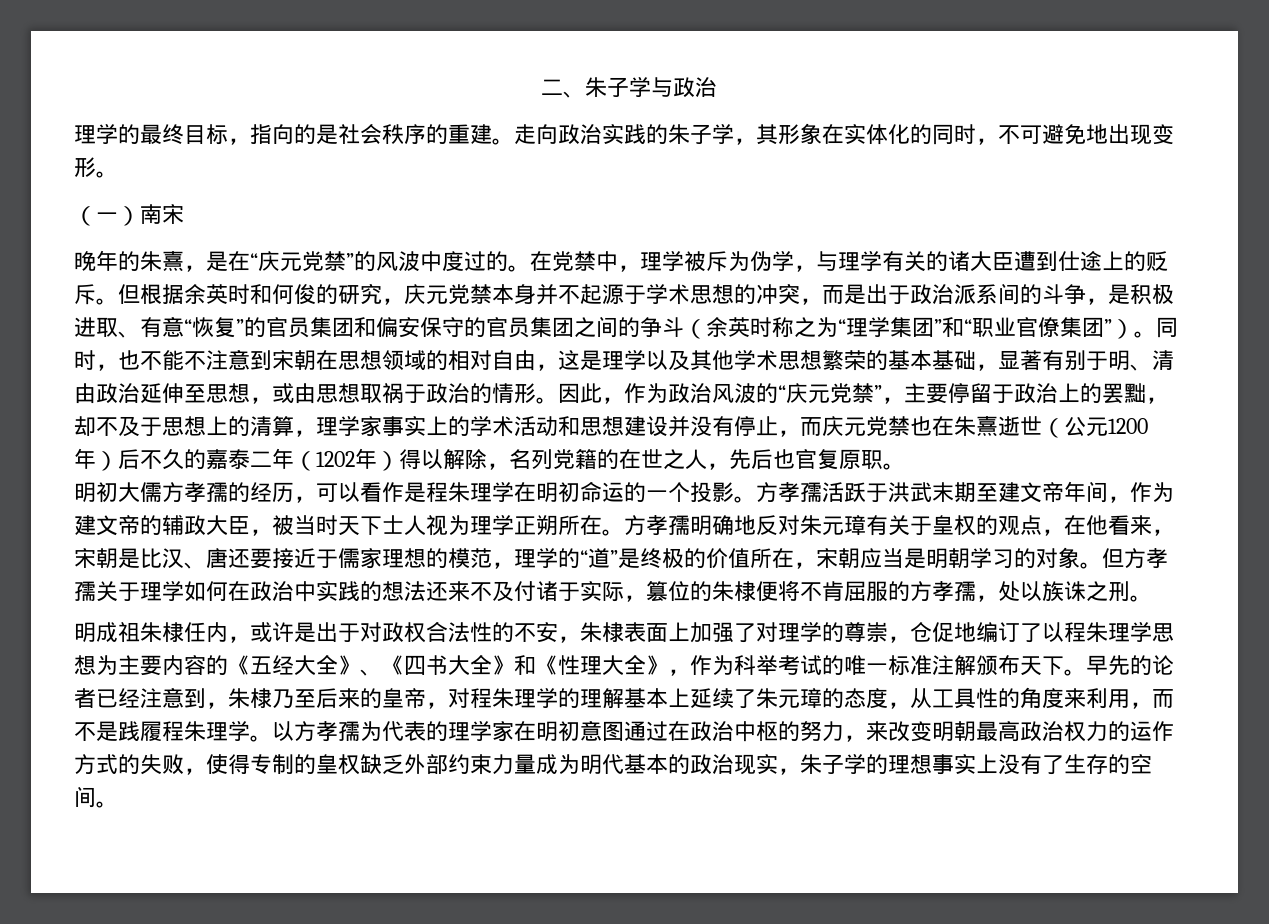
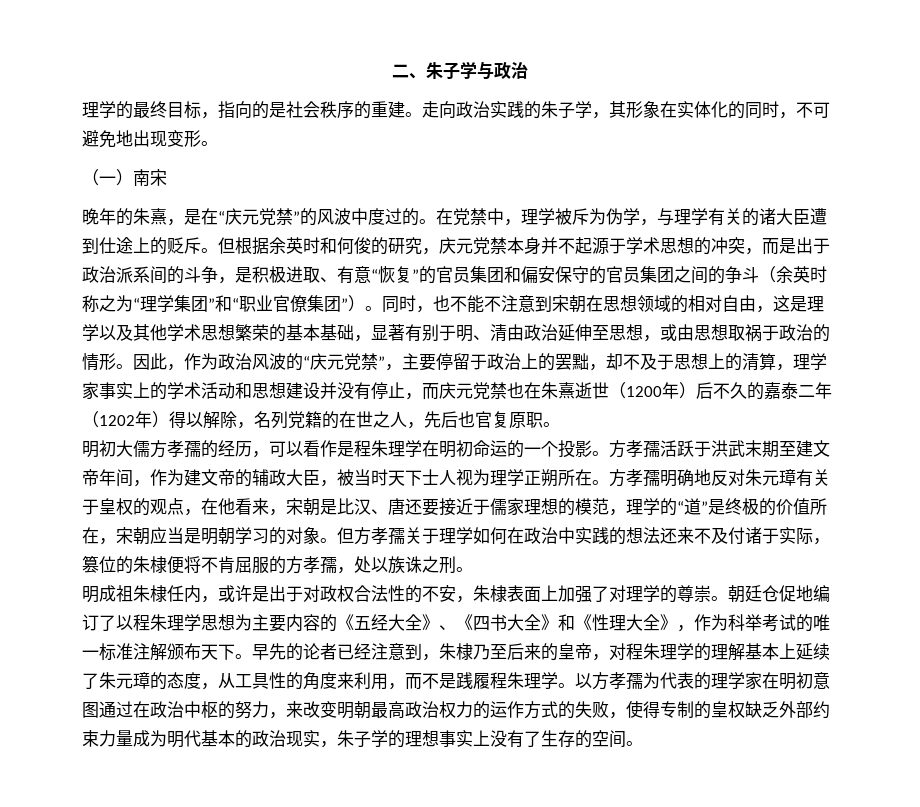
[1064,417,1108,436] 公元 -> (626, 390) none
[888,636,910,643] ， -> [711,585,762,603] 。朝廷

